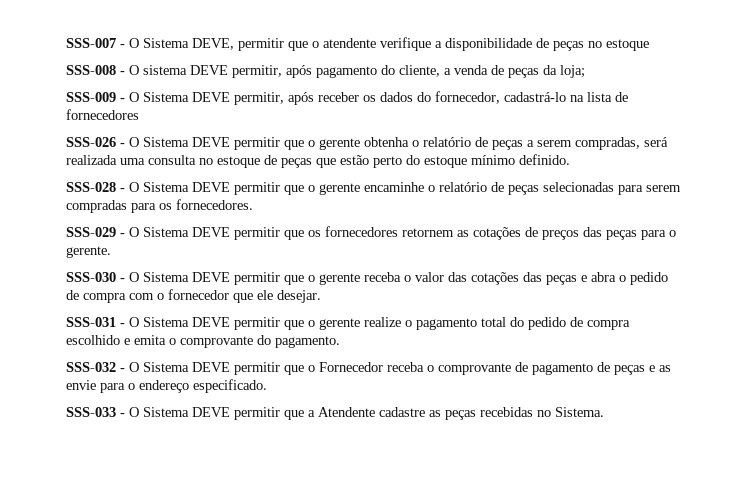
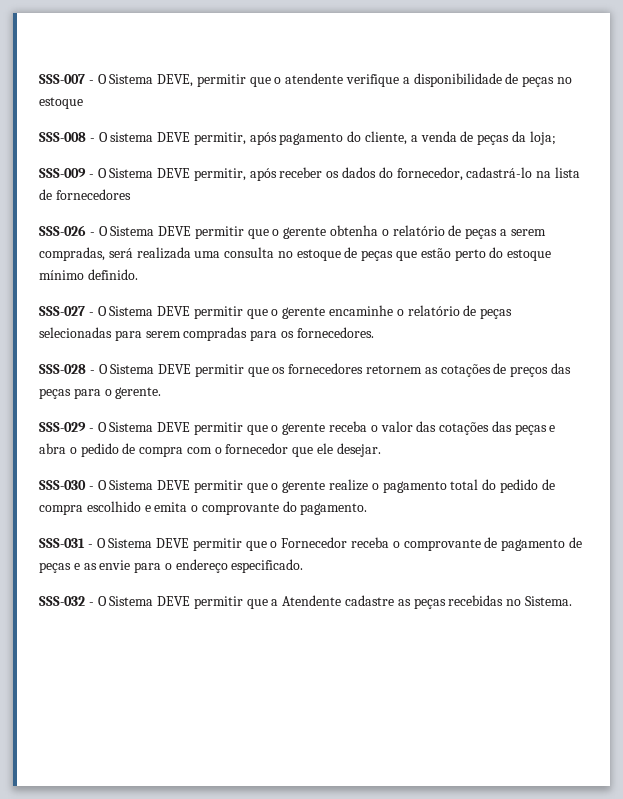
[66,182,116,192] SSS-028 -> [39,306,85,316] SSS-027
[66,227,116,237] SSS-029 -> [39,364,86,374] SSS-028
[66,272,116,282] SSS-030 -> [39,422,86,432] SSS-029
[66,317,116,327] SSS-031 -> [39,480,86,490] SSS-030
[66,362,116,372] SSS-032 -> [39,538,85,548] SSS-031
[66,407,116,417] SSS-033 -> [39,596,85,606] SSS-032

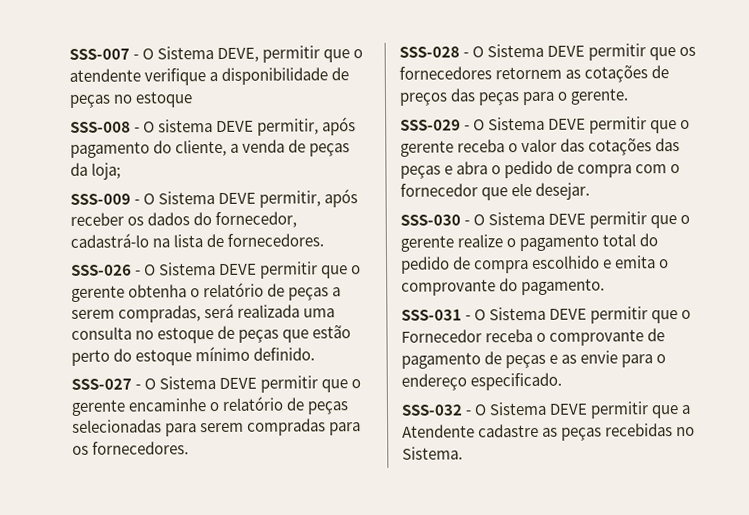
[55,189,131,200] fornecedores -> [227,233,325,247] fornecedores.

